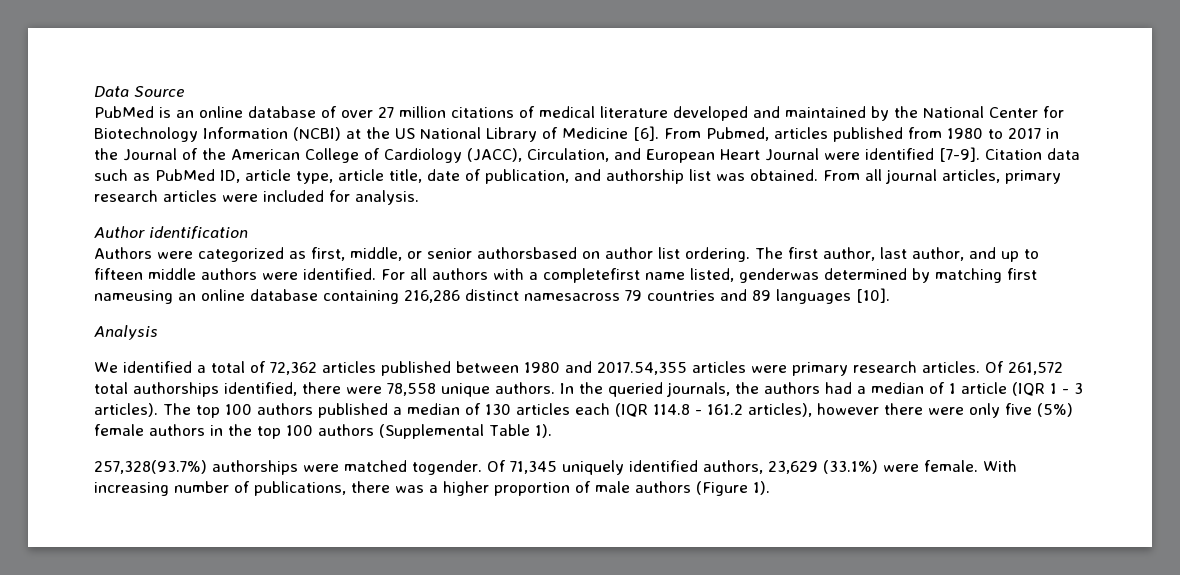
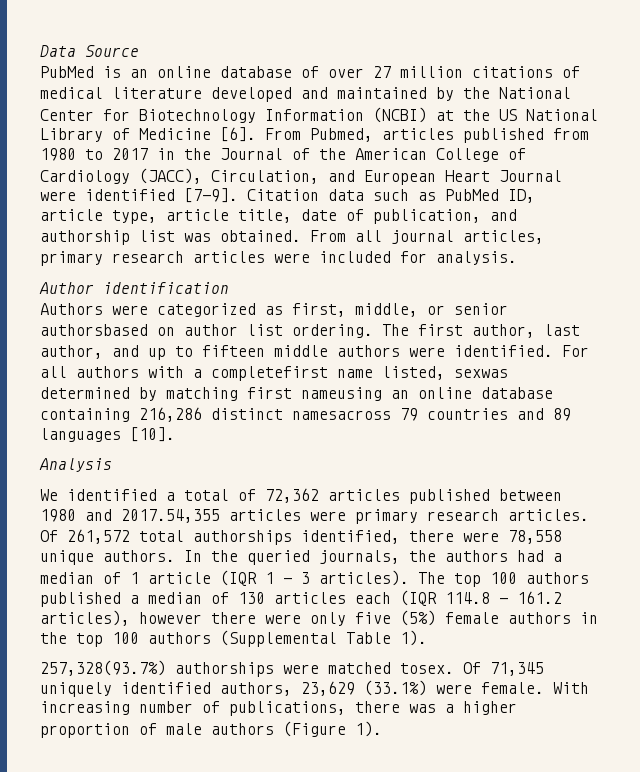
[739,268,819,283] genderwas -> [454,369,508,378] sexwas
[412,460,482,475] togender. -> [400,663,454,674] tosex.

